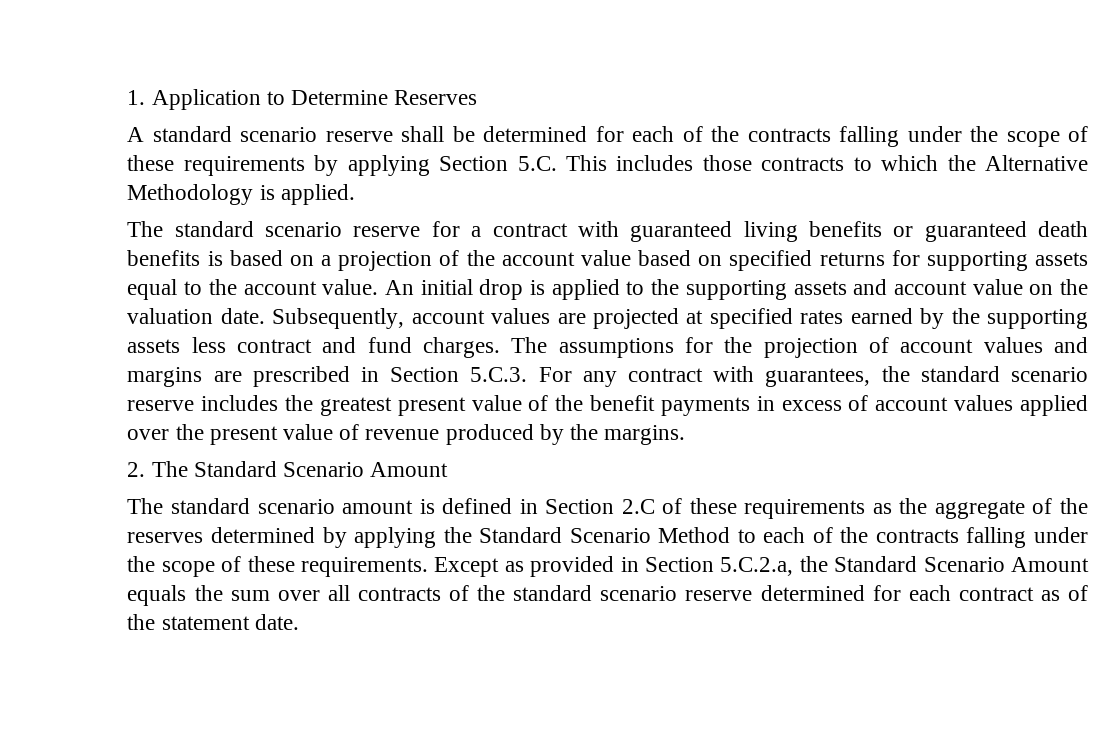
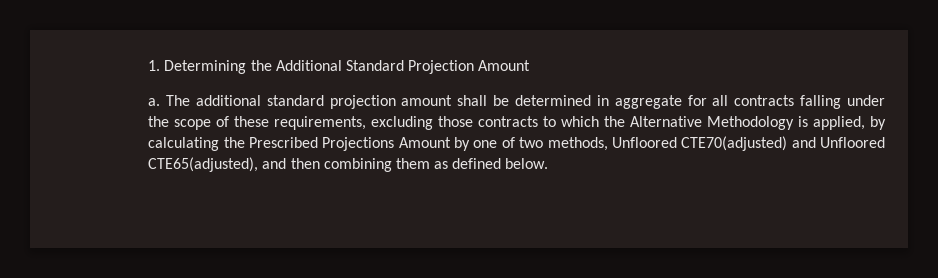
[151,89,478,110] [127,126,1089,147] [127,155,694,176] Application to Determine Reserves // A standard scenario reserve shall be determined for each of the contracts falling under the scope of these requirements by applying Section 5.C. This includes -> [164,60,531,74] [148,95,885,109] [148,116,434,130] Determining the Additional Standard Projection Amount // a. The additional standard projection amount shall be determined in aggregate for all contracts falling under the scope of these requirements, excluding
[280,184,355,205] [127,221,1088,242] [127,250,1089,271] [127,279,1089,300] [127,308,1089,329] [127,337,1088,358] [127,366,1088,387] [127,395,1088,416] [127,424,686,445] [127,461,449,477] [127,498,1089,519] [127,527,1089,548] [127,556,1089,577] [127,585,1089,606] [127,614,299,630] applied. // The standard scenario reserve for a contract with guaranteed living benefits or guaranteed death benefits is based on a projection of the account value based on specified returns for supporting assets equal to the account value. An initial drop is applied to the supporting assets and account value on the valuation date. Subsequently, account values are projected at specified rates earned by the supporting assets less contract and fund charges. The assumptions for the projection of account values and margins are prescribed in Section 5.C.3. For any contract with guarantees, the standard scenario reserve includes the greatest present value of the benefit payments in excess of account values applied over the present value of revenue produced by the margins. // 2. The Standard Scenario Amount // The standard scenario amount is defined in Section 2.C of these requirements as the aggregate of the reserves determined by applying the Standard Scenario Method to each of the contracts falling under the scope of these requirements. Except as provided in Section 5.C.2.a, the Standard Scenario Amount equals the sum over all contracts of the standard scenario reserve determined for each contract as of the statement date. -> [813,116,887,130] [148,136,885,151] [148,157,549,172] applied, by calculating the Prescribed Projections Amount by one of two methods, Unfloored CTE70(adjusted) and Unfloored CTE65(adjusted), and then combining them as defined below.

